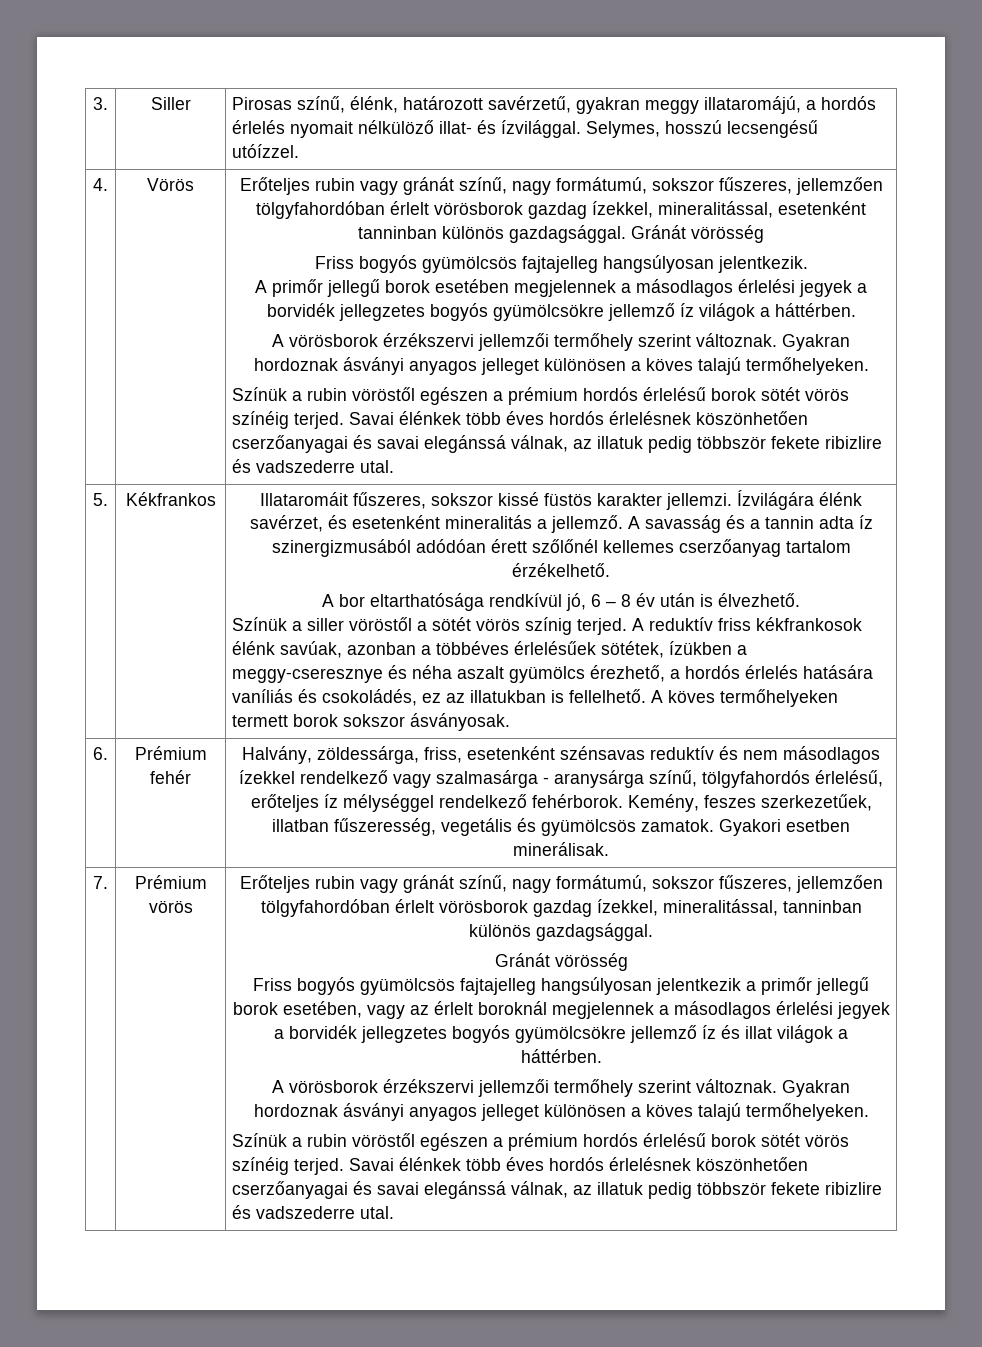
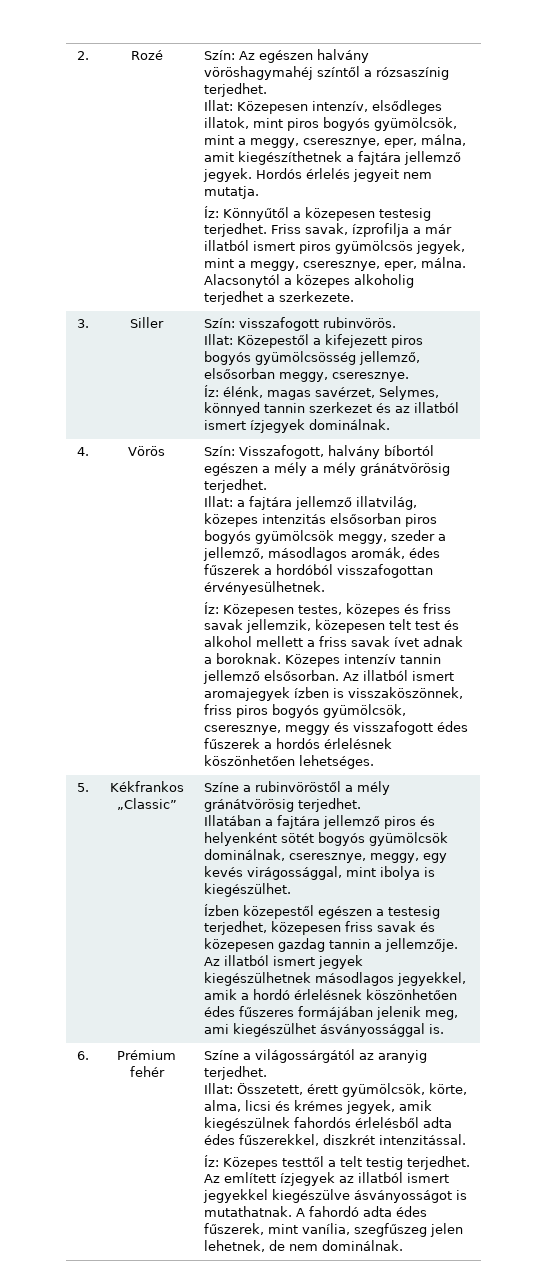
[93,97,108,110] [150,97,191,110] [232,96,877,114] [232,120,819,138] [232,144,300,158] [93,178,108,191] [147,178,194,191] [239,177,883,195] [256,201,866,219] [358,225,764,243] [314,255,808,273] [255,279,867,297] [266,303,856,321] [272,333,850,351] [253,357,869,375] [232,387,850,405] [232,411,809,429] [232,435,883,453] [232,459,395,473] [93,493,108,506] [125,492,216,506] [260,490,862,510] [249,515,873,533] [271,539,851,557] [512,563,610,577] [322,593,800,611] [232,617,863,635] [232,641,748,658] [232,665,874,683] [232,689,839,707] [232,713,511,731] [93,747,108,760] [134,746,207,760] [150,770,191,784] [242,746,880,764] [239,770,883,788] [250,794,872,812] [272,818,850,836] [513,842,609,856] [93,876,108,889] [134,875,207,889] [148,900,193,913] [239,875,883,893] [260,899,862,917] [469,923,653,941] [494,953,628,971] [253,977,869,995] [232,1001,890,1019] [274,1025,848,1043] [520,1049,602,1063] [272,1079,850,1097] [253,1103,869,1121] [232,1133,850,1151] [232,1157,809,1175] [232,1181,883,1199] [232,1205,395,1219] 3. | Siller | Pirosas színű, élénk, határozott savérzetű, gyakran meggy illataromájú, a hordós érlelés nyomait nélkülöző illat- és ízvilággal. Selymes, hosszú lecsengésű utóízzel. // 4. | Vörös | Erőteljes rubin vagy gránát színű, nagy formátumú, sokszor fűszeres, jellemzően tölgyfahordóban érlelt vörösborok gazdag ízekkel, mineralitással, esetenként tanninban különös gazdagsággal. Gránát vörösség // Friss bogyós gyümölcsös fajtajelleg hangsúlyosan jelentkezik. // A primőr jellegű borok esetében megjelennek a másodlagos érlelési jegyek a borvidék jellegzetes bogyós gyümölcsökre jellemző íz világok a háttérben. // A vörösborok érzékszervi jellemzői termőhely szerint változnak. Gyakran hordoznak ásványi anyagos jelleget különösen a köves talajú termőhelyeken. // Színük a rubin vöröstől egészen a prémium hordós érlelésű borok sötét vörös színéig terjed. Savai élénkek több éves hordós érlelésnek köszönhetően cserzőanyagai és savai elegánssá válnak, az illatuk pedig többször fekete ribizlire és vadszederre utal. // 5. | Kékfrankos | Illataromáit fűszeres, sokszor kissé füstös karakter jellemzi. Ízvilágára élénk savérzet, és esetenként mineralitás a jellemző. A savasság és a tannin adta íz szinergizmusából adódóan érett szőlőnél kellemes cserzőanyag tartalom érzékelhető. // A bor eltarthatósága rendkívül jó, 6 – 8 év után is élvezhető. // Színük a siller vöröstől a sötét vörös színig terjed. A reduktív friss kékfrankosok élénk savúak, azonban a többéves érlelésűek sötétek, ízükben a meggy-cseresznye és néha aszalt gyümölcs érezhető, a hordós érlelés hatására vaníliás és csokoládés, ez az illatukban is fellelhető. A köves termőhelyeken termett borok sokszor ásványosak. // 6. | Prémium fehér | Halvány, zöldessárga, friss, esetenként szénsavas reduktív és nem másodlagos ízekkel rendelkező vagy szalmasárga - aranysárga színű, tölgyfahordós érlelésű, erőteljes íz mélységgel rendelkező fehérborok. Kemény, feszes szerkezetűek, illatban fűszeresség, vegetális és gyümölcsös zamatok. Gyakori esetben minerálisak. // 7. | Prémium vörös | Erőteljes rubin vagy gránát színű, nagy formátumú, sokszor fűszeres, jellemzően tölgyfahordóban érlelt vörösborok gazdag ízekkel, mineralitással, tanninban különös gazdagsággal. // Gránát vörösség // Friss bogyós gyümölcsös fajtajelleg hangsúlyosan jelentkezik a primőr jellegű borok esetében, vagy az érlelt boroknál megjelennek a másodlagos érlelési jegyek a borvidék jellegzetes bogyós gyümölcsökre jellemző íz és illat világok a háttérben. // A vörösborok érzékszervi jellemzői termőhely szerint változnak. Gyakran hordoznak ásványi anyagos jelleget különösen a köves talajú termőhelyeken. // Színük a rubin vöröstől egészen a prémium hordós érlelésű borok sötét vörös színéig terjed. Savai élénkek több éves hordós érlelésnek köszönhetően cserzőanyagai és savai elegánssá válnak, az illatuk pedig többször fekete ribizlire és vadszederre utal. -> [76,51,89,60] [130,50,163,60] [203,49,369,63] [203,66,449,80] [203,83,267,97] [203,100,442,114] [203,117,457,131] [203,134,466,148] [203,151,461,165] [202,168,432,182] [203,186,259,199] [203,206,431,221] [203,223,452,237] [203,240,465,254] [203,257,466,271] [203,274,414,288] [203,291,354,305] [76,319,89,328] [130,317,164,328] [203,317,396,331] [203,334,423,348] [203,351,420,365] [203,368,409,382] [203,385,439,400] [203,402,459,416] [203,419,390,433] [76,447,89,456] [128,446,165,456] [203,445,434,459] [203,462,450,476] [203,479,267,493] [203,496,417,510] [203,513,437,527] [203,530,446,544] [202,547,440,561] [203,564,433,578] [203,581,325,595] [203,602,451,617] [203,619,459,633] [203,636,463,647] [203,653,441,667] [202,670,454,684] [203,687,463,701] [203,704,406,718] [203,721,468,735] [203,738,392,749] [203,755,374,769] [76,783,89,792] [109,781,184,792] [116,798,177,810] [203,781,390,795] [203,798,361,812] [203,815,435,829] [203,832,448,846] [203,849,447,863] [203,866,435,880] [203,883,291,897] [203,904,440,919] [203,921,435,935] [203,938,458,952] [203,955,363,969] [203,972,466,986] [203,989,457,1000] [203,1006,458,1020] [203,1023,444,1037] [76,1051,89,1060] [117,1050,176,1060] [129,1066,165,1077] [203,1049,427,1063] [203,1066,267,1080] [203,1083,467,1097] [203,1100,432,1114] [203,1117,452,1131] [203,1134,466,1146] [203,1155,470,1170] [203,1172,449,1186] [202,1189,467,1203] [203,1206,427,1217] [203,1223,463,1237] [203,1240,403,1252] 2. | Rozé | Szín: Az egészen halvány vöröshagymahéj színtől a rózsaszínig terjedhet. // Illat: Közepesen intenzív, elsődleges illatok, mint piros bogyós gyümölcsök, mint a meggy, cseresznye, eper, málna, amit kiegészíthetnek a fajtára jellemző jegyek. Hordós érlelés jegyeit nem mutatja. // Íz: Könnyűtől a közepesen testesig terjedhet. Friss savak, ízprofilja a már illatból ismert piros gyümölcsös jegyek, mint a meggy, cseresznye, eper, málna. Alacsonytól a közepes alkoholig terjedhet a szerkezete. // 3. | Siller | Szín: visszafogott rubinvörös. // Illat: Közepestől a kifejezett piros bogyós gyümölcsösség jellemző, elsősorban meggy, cseresznye. // Íz: élénk, magas savérzet, Selymes, könnyed tannin szerkezet és az illatból ismert ízjegyek dominálnak. // 4. | Vörös | Szín: Visszafogott, halvány bíbortól egészen a mély a mély gránátvörösig terjedhet. // Illat: a fajtára jellemző illatvilág, közepes intenzitás elsősorban piros bogyós gyümölcsök meggy, szeder a jellemző, másodlagos aromák, édes fűszerek a hordóból visszafogottan érvényesülhetnek. // Íz: Közepesen testes, közepes és friss savak jellemzik, közepesen telt test és alkohol mellett a friss savak ívet adnak a boroknak. Közepes intenzív tannin jellemző elsősorban. Az illatból ismert aromajegyek ízben is visszaköszönnek, friss piros bogyós gyümölcsök, cseresznye, meggy és visszafogott édes fűszerek a hordós érlelésnek köszönhetően lehetséges. // 5. | Kékfrankos „Classic” | Színe a rubinvöröstől a mély gránátvörösig terjedhet. // Illatában a fajtára jellemző piros és helyenként sötét bogyós gyümölcsök dominálnak, cseresznye, meggy, egy kevés virágossággal, mint ibolya is kiegészülhet. // Ízben közepestől egészen a testesig terjedhet, közepesen friss savak és közepesen gazdag tannin a jellemzője. Az illatból ismert jegyek kiegészülhetnek másodlagos jegyekkel, amik a hordó érlelésnek köszönhetően édes fűszeres formájában jelenik meg, ami kiegészülhet ásványossággal is. // 6. | Prémium fehér | Színe a világossárgától az aranyig terjedhet. // Illat: Összetett, érett gyümölcsök, körte, alma, licsi és krémes jegyek, amik kiegészülnek fahordós érlelésből adta édes fűszerekkel, diszkrét intenzitással. // Íz: Közepes testtől a telt testig terjedhet. Az említett ízjegyek az illatból ismert jegyekkel kiegészülve ásványosságot is mutathatnak. A fahordó adta édes fűszerek, mint vanília, szegfűszeg jelen lehetnek, de nem dominálnak.

